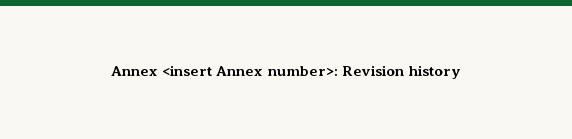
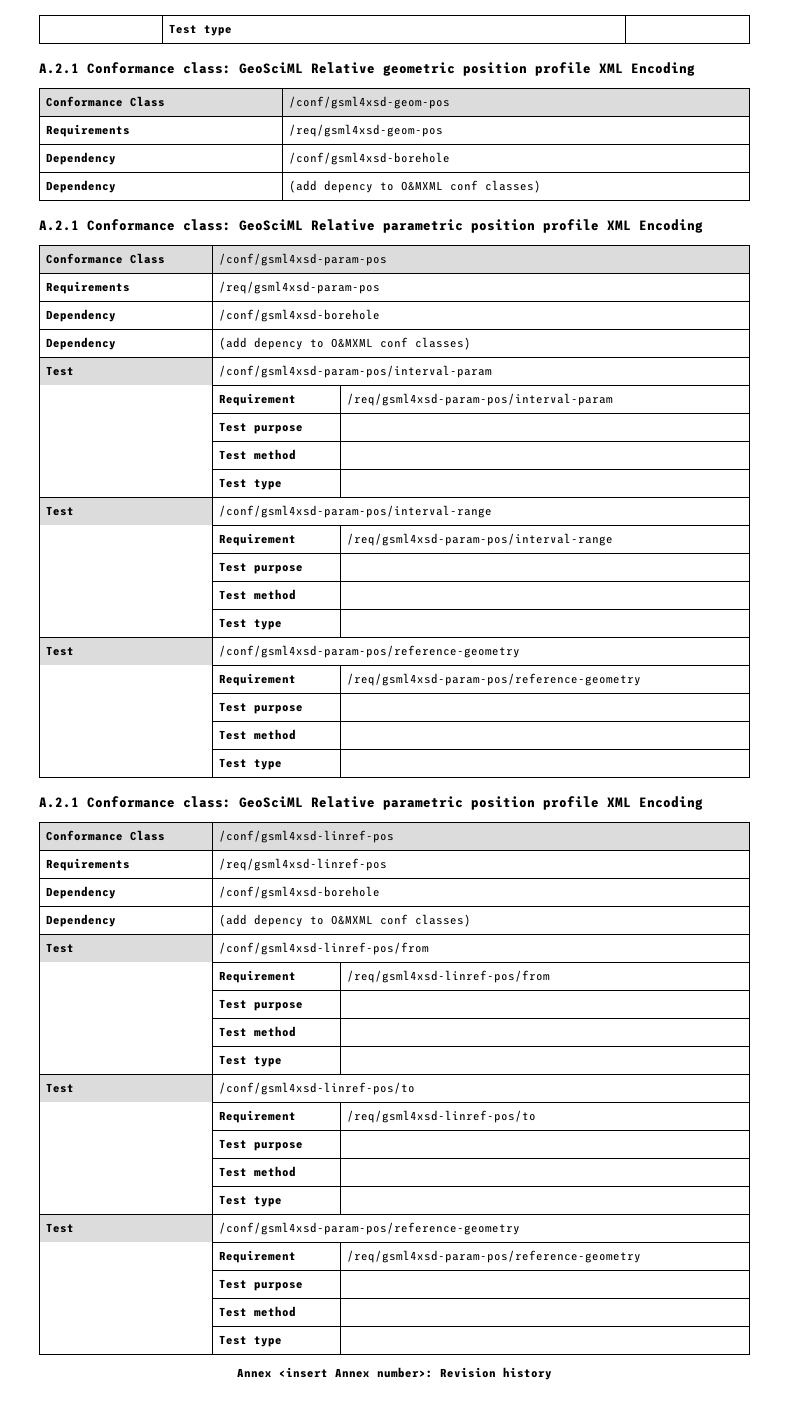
(111, 71) none -> [169,24,233,36] [39,62,695,76] [46,96,166,107] [289,96,451,109] [46,124,131,137] [289,124,444,137] [46,152,117,165] [289,152,451,165] [46,180,117,193] [289,180,542,193] [39,219,703,233] [46,253,166,264] [219,253,388,266] [46,281,131,294] [219,281,381,294] [46,309,117,322] [219,309,381,322] [46,337,117,350] [219,337,472,350] [46,366,75,376] [219,365,493,378] [219,393,297,406] [347,393,614,406] [219,422,304,434] [219,449,297,460] [219,478,283,490] [46,506,75,516] [219,505,493,518] [219,533,297,546] [347,533,614,546] [219,562,304,574] [219,589,297,600] [219,618,283,630] [46,646,75,656] [219,645,521,658] [219,673,297,686] [347,673,642,686] [219,702,304,714] [219,729,297,740] [219,758,283,770] [39,796,703,810] [46,830,166,841] [219,830,395,843] [46,858,131,871] [219,858,388,871] [46,886,117,899] [219,886,381,899] [46,914,117,927] [219,914,472,927] [46,943,75,953] [219,942,430,955] [219,970,297,983] [347,970,551,983] [219,999,304,1011] [219,1026,297,1037] [219,1055,283,1067] [46,1083,75,1093] [219,1082,416,1095] [219,1110,297,1123] [347,1110,537,1123] [219,1139,304,1151] [219,1166,297,1177] [219,1195,283,1207] [46,1223,75,1233] [219,1222,521,1235] [219,1250,297,1263] [347,1250,642,1263] [219,1279,304,1291] [219,1306,297,1317] [219,1335,283,1347] | Test type | // A.2.1 Conformance class: GeoSciML Relative geometric position profile XML Encoding // Conformance Class | /conf/gsml4xsd-geom-pos // Requirements | /req/gsml4xsd-geom-pos // Dependency | /conf/gsml4xsd-borehole // Dependency | (add depency to O&MXML conf classes) // A.2.1 Conformance class: GeoSciML Relative parametric position profile XML Encoding // Conformance Class | /conf/gsml4xsd-param-pos // Requirements | /req/gsml4xsd-param-pos // Dependency | /conf/gsml4xsd-borehole // Dependency | (add depency to O&MXML conf classes) // Test | /conf/gsml4xsd-param-pos/interval-param // | Requirement | /req/gsml4xsd-param-pos/interval-param // | Test purpose | // | Test method | // | Test type | // Test | /conf/gsml4xsd-param-pos/interval-range // | Requirement | /req/gsml4xsd-param-pos/interval-range // | Test purpose | // | Test method | // | Test type | // Test | /conf/gsml4xsd-param-pos/reference-geometry // | Requirement | /req/gsml4xsd-param-pos/reference-geometry // | Test purpose | // | Test method | // | Test type | // A.2.1 Conformance class: GeoSciML Relative parametric position profile XML Encoding // Conformance Class | /conf/gsml4xsd-linref-pos // Requirements | /req/gsml4xsd-linref-pos // Dependency | /conf/gsml4xsd-borehole // Dependency | (add depency to O&MXML conf classes) // Test | /conf/gsml4xsd-linref-pos/from // | Requirement | /req/gsml4xsd-linref-pos/from // | Test purpose | // | Test method | // | Test type | // Test | /conf/gsml4xsd-linref-pos/to // | Requirement | /req/gsml4xsd-linref-pos/to // | Test purpose | // | Test method | // | Test type | // Test | /conf/gsml4xsd-param-pos/reference-geometry // | Requirement | /req/gsml4xsd-param-pos/reference-geometry // | Test purpose | // | Test method | // | Test type | //

